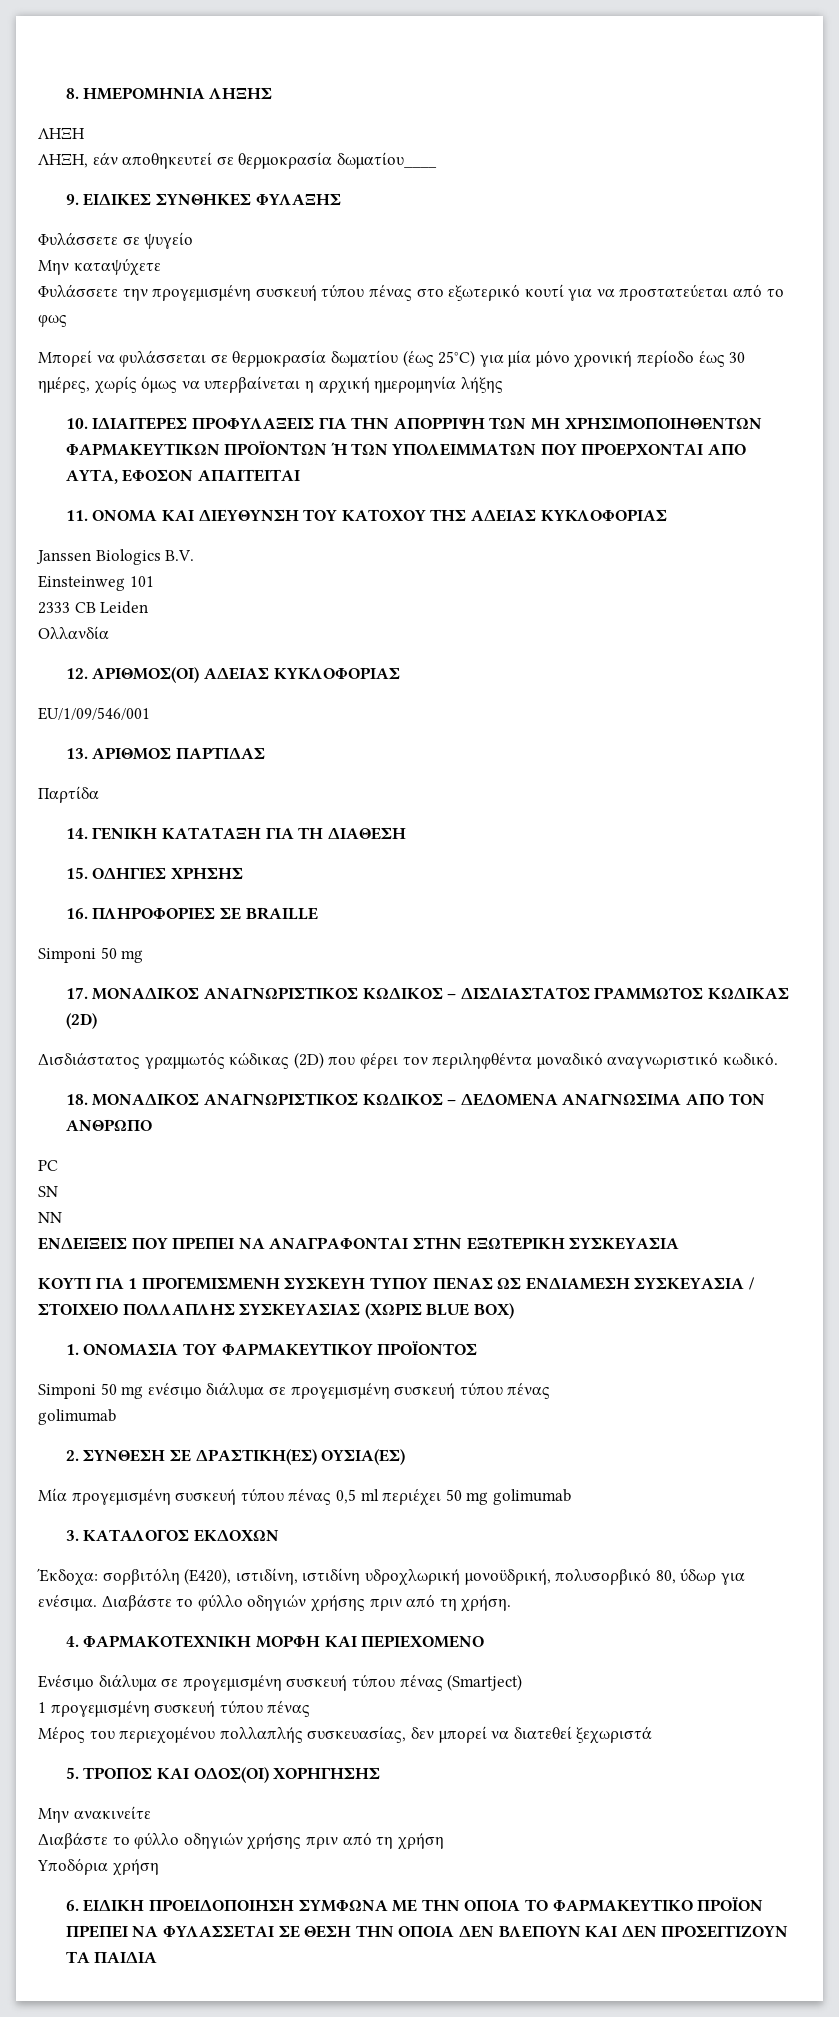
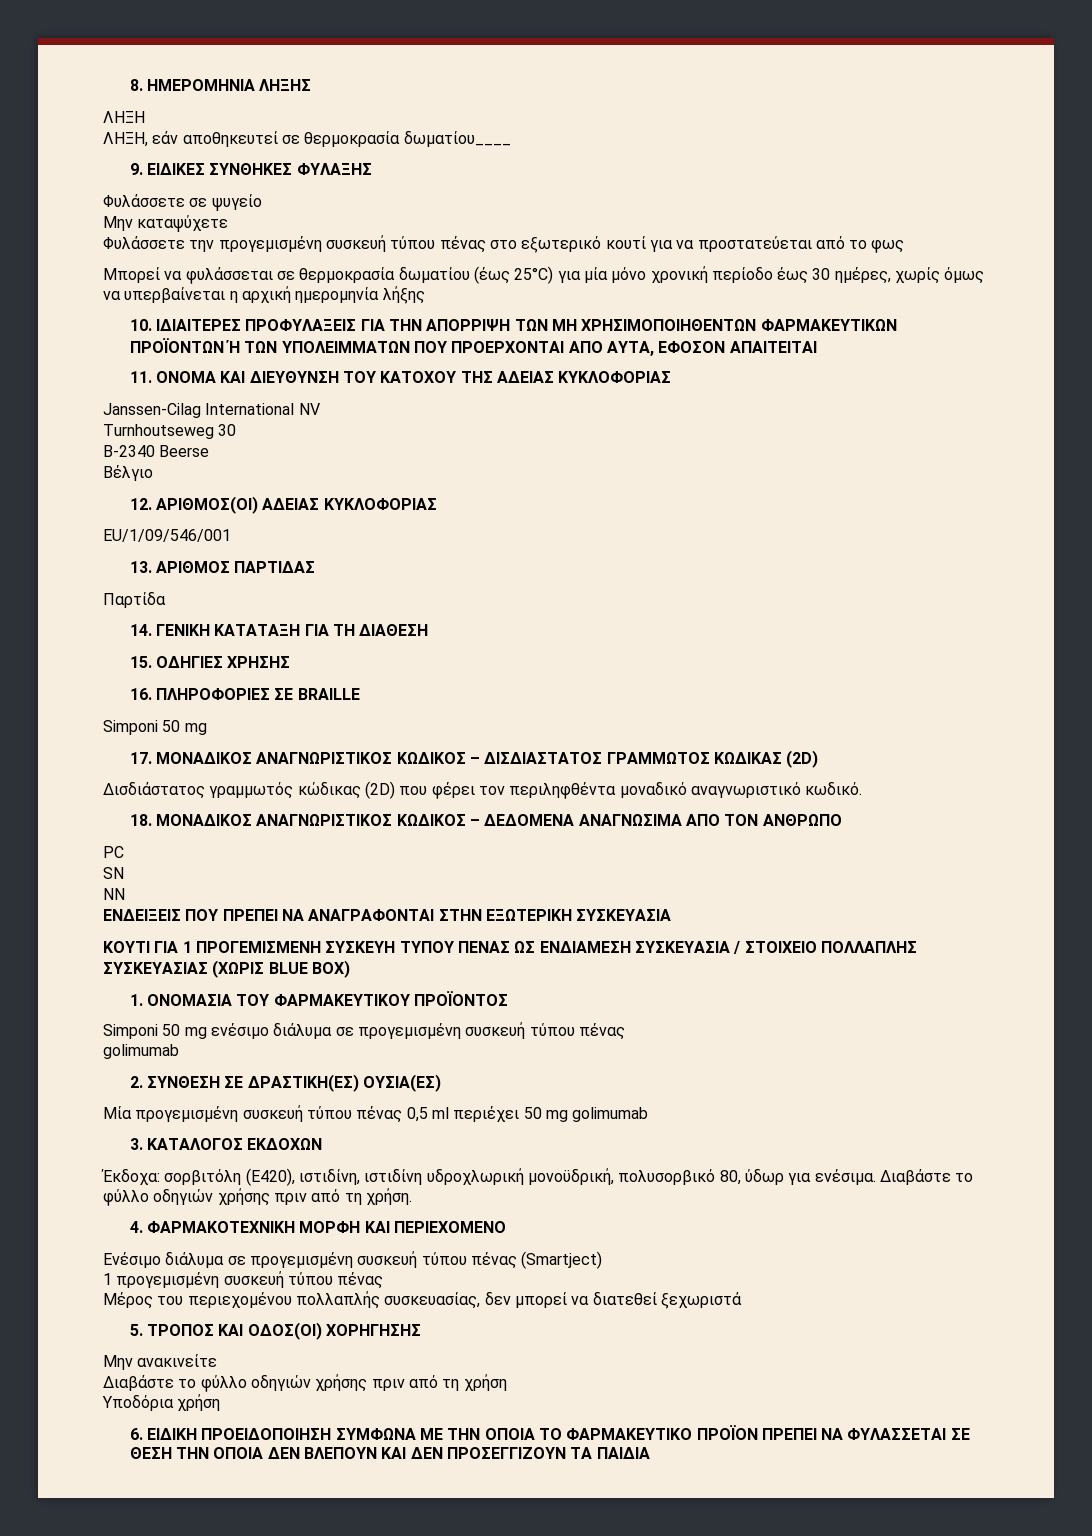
[36,549,195,565] [38,575,154,591] [38,601,149,614] [38,626,109,640] Janssen Biologics B.V. // Einsteinweg 101 // 2333 CB Leiden // Ολλανδία -> [103,403,320,418] [103,424,237,439] [103,445,210,457] [103,465,153,481] Janssen-Cilag International NV // Turnhoutseweg 30 // B-2340 Beerse // Βέλγιο

